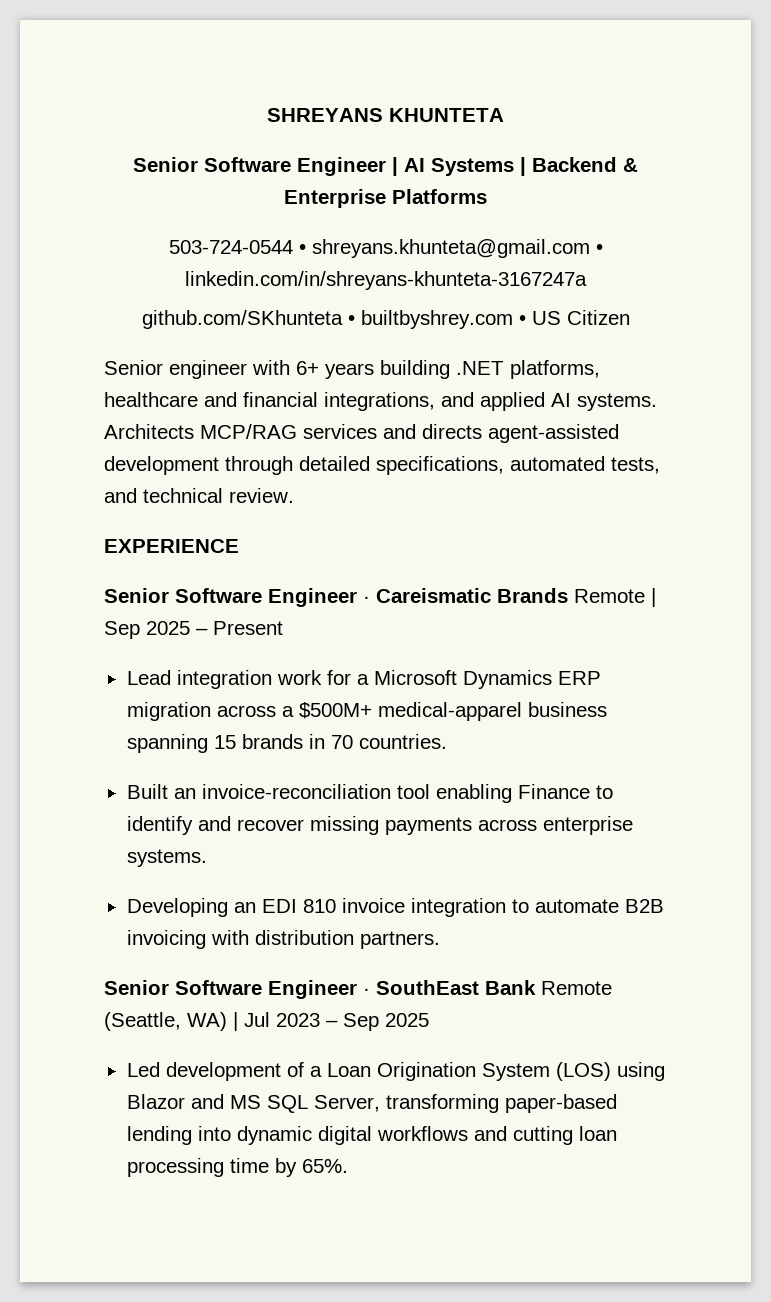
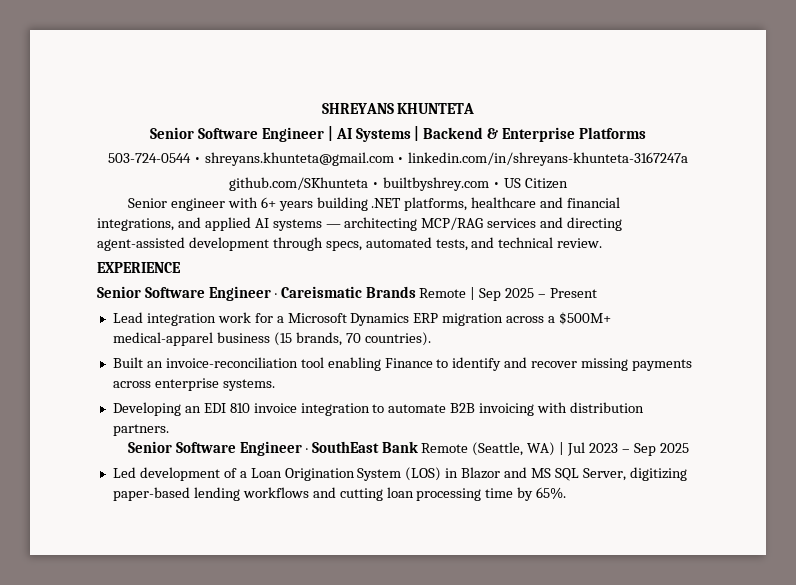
[577,393,657,411] [104,424,194,439] systems. Architects -> [272,217,418,231] systems — architecting
[422,424,482,439] directs -> [567,217,623,231] directing
[299,456,504,475] detailed specifications, -> [325,241,362,251] specs,
[126,734,447,753] spanning 15 brands in 70 countries. -> [273,332,431,346] (15 brands, 70 countries).
[616,1062,665,1081] using -> [445,468,459,478] in
[385,1094,499,1113] transforming -> [629,467,687,481] digitizing
[197,1126,372,1145] into dynamic digital -> (240, 494) none

